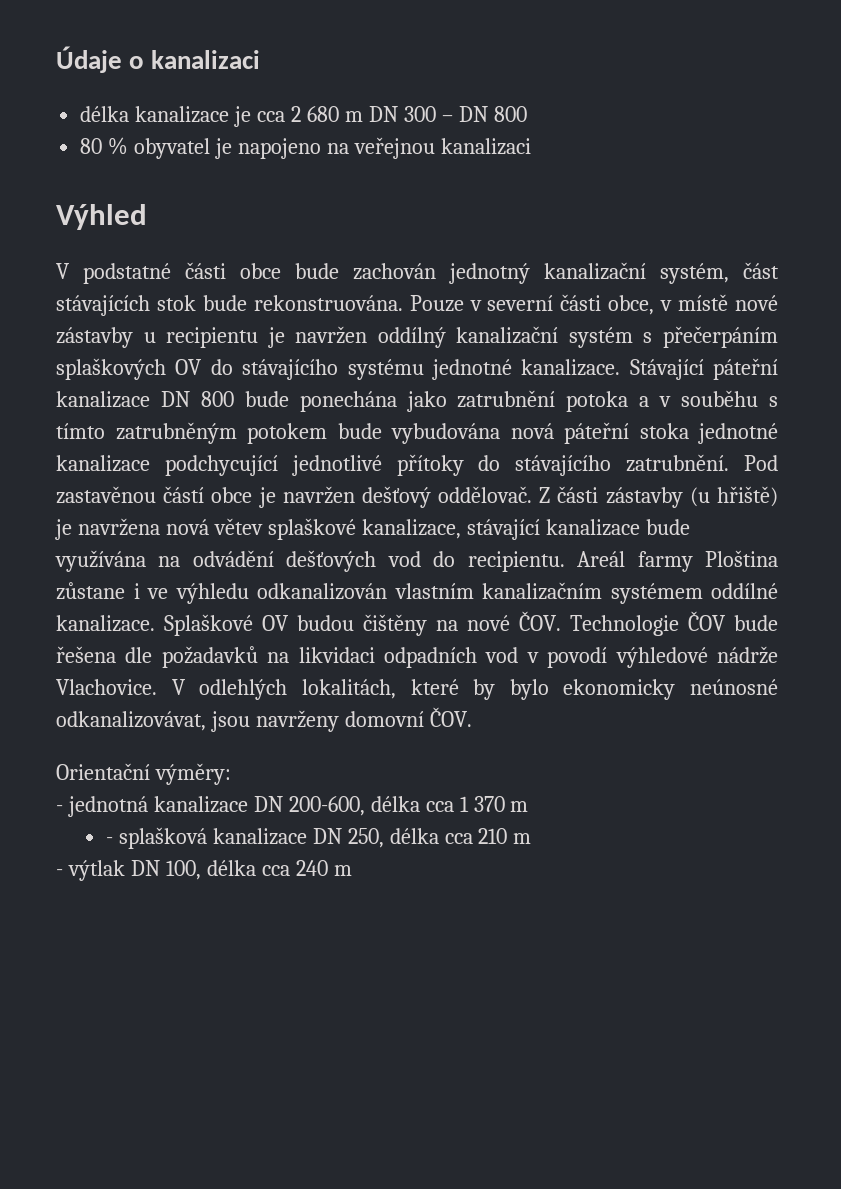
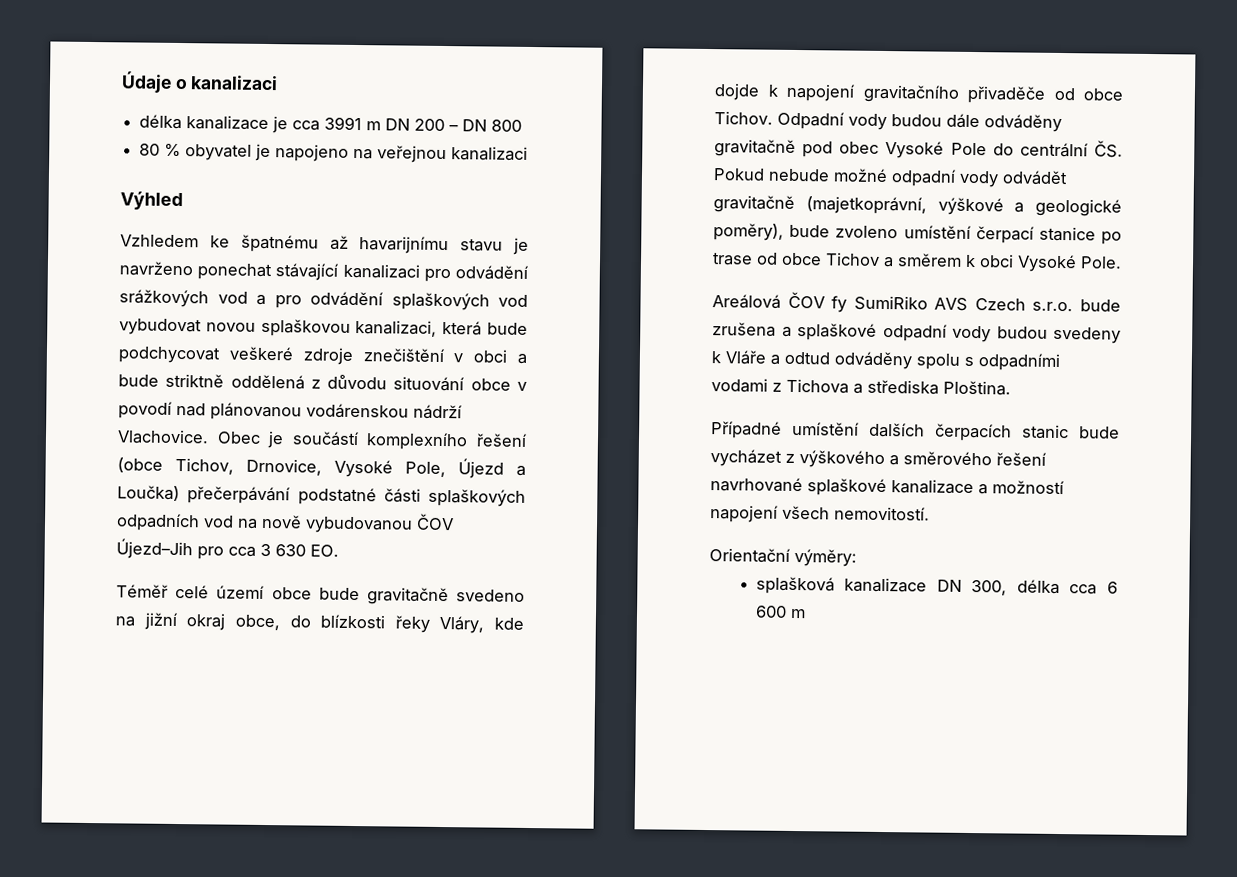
[290,106,339,122] 2 680 -> [324,116,363,131] 3991
[403,106,436,122] 300 -> [414,118,446,132] 200
[56,262,779,284] [56,294,778,316] [56,326,778,348] [56,358,778,380] [56,390,778,412] [56,422,778,444] [56,454,778,476] [56,486,778,508] [55,518,690,540] [55,550,778,572] [56,582,778,604] [56,611,778,636] [56,646,778,668] [56,679,778,700] [56,707,472,732] [56,763,231,785] [56,796,529,817] [105,837,113,844] V podstatné části obce bude zachován jednotný kanalizační systém, část stávajících stok bude rekonstruována. Pouze v severní části obce, v místě nové zástavby u recipientu je navržen oddílný kanalizační systém s přečerpáním splaškových OV do stávajícího systému jednotné kanalizace. Stávající páteřní kanalizace DN 800 bude ponechána jako zatrubnění potoka a v souběhu s tímto zatrubněným potokem bude vybudována nová páteřní stoka jednotné kanalizace podchycující jednotlivé přítoky do stávajícího zatrubnění. Pod zastavěnou částí obce je navržen dešťový oddělovač. Z části zástavby (u hřiště) je navržena nová větev splaškové kanalizace, stávající kanalizace bude využívána na odvádění dešťových vod do recipientu. Areál farmy Ploština zůstane i ve výhledu odkanalizován vlastním kanalizačním systémem oddílné kanalizace. Splaškové OV budou čištěny na nové ČOV. Technologie ČOV bude řešena dle požadavků na likvidaci odpadních vod v povodí výhledové nádrže Vlachovice. V odlehlých lokalitách, které by bylo ekonomicky neúnosné odkanalizovávat, jsou navrženy domovní ČOV. // Orientační výměry: // - jednotná kanalizace DN 200-600, délka cca 1 370 m // - -> [120,234,529,255] [119,261,529,283] [119,289,528,311] [119,318,528,337] [118,346,527,365] [118,373,527,392] [118,401,463,421] [117,429,528,451] [117,457,526,479] [117,485,526,507] [116,513,454,534] [116,538,339,560] [116,584,525,606] [115,612,524,634] [714,83,1124,104] [714,111,1062,133] [714,139,1123,159] [713,168,1068,188] [713,195,1122,217] [713,223,1122,245] [712,252,1122,273] [712,291,1121,313] [712,322,1121,344] [711,350,1060,372] [711,378,1011,396] [711,421,1120,442] [710,449,1047,469] [710,477,1065,497] [710,505,930,523] [709,548,857,567] Vzhledem ke špatnému až havarijnímu stavu je navrženo ponechat stávající kanalizaci pro odvádění srážkových vod a pro odvádění splaškových vod vybudovat novou splaškovou kanalizaci, která bude podchycovat veškeré zdroje znečištění v obci a bude striktně oddělená z důvodu situování obce v povodí nad plánovanou vodárenskou nádrží Vlachovice. Obec je součástí komplexního řešení (obce Tichov, Drnovice, Vysoké Pole, Újezd a Loučka) přečerpávání podstatné části splaškových odpadních vod na nově vybudovanou ČOV Újezd–Jih pro cca 3 630 EO. // Téměř celé území obce bude gravitačně svedeno na jižní okraj obce, do blízkosti řeky Vláry, kde dojde k napojení gravitačního přivaděče od obce Tichov. Odpadní vody budou dále odváděny gravitačně pod obec Vysoké Pole do centrální ČS. Pokud nebude možné odpadní vody odvádět gravitačně (majetkoprávní, výškové a geologické poměry), bude zvoleno umístění čerpací stanice po trase od obce Tichov a směrem k obci Vysoké Pole. // Areálová ČOV fy SumiRiko AVS Czech s.r.o. bude zrušena a splaškové odpadní vody budou svedeny k Vláře a odtud odváděny spolu s odpadními vodami z Tichova a střediska Ploština. // Případné umístění dalších čerpacích stanic bude vycházet z výškového a směrového řešení navrhované splaškové kanalizace a možností napojení všech nemovitostí. // Orientační výměry: //
[347,828,532,848] [56,860,352,881] 250, délka cca 210 m // - výtlak DN 100, délka cca 240 m -> [971,579,1118,596] [754,605,806,619] 300, délka cca 6 600 m

